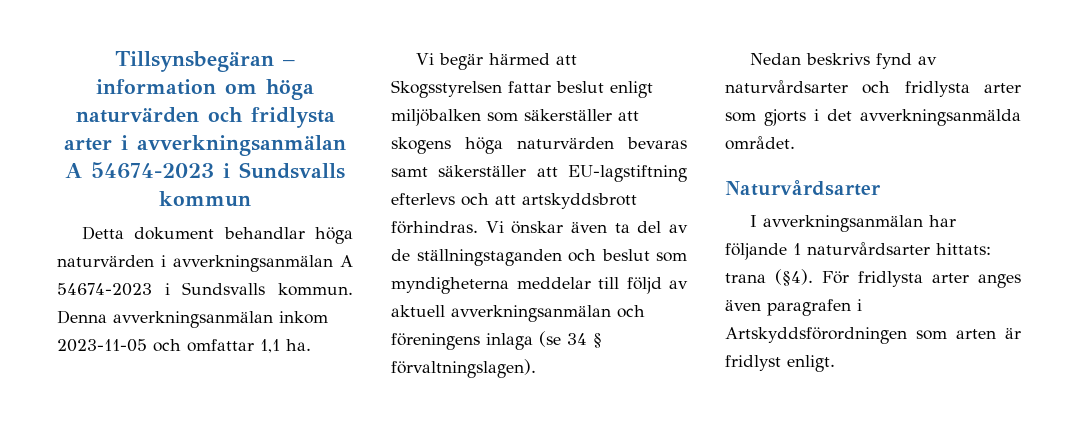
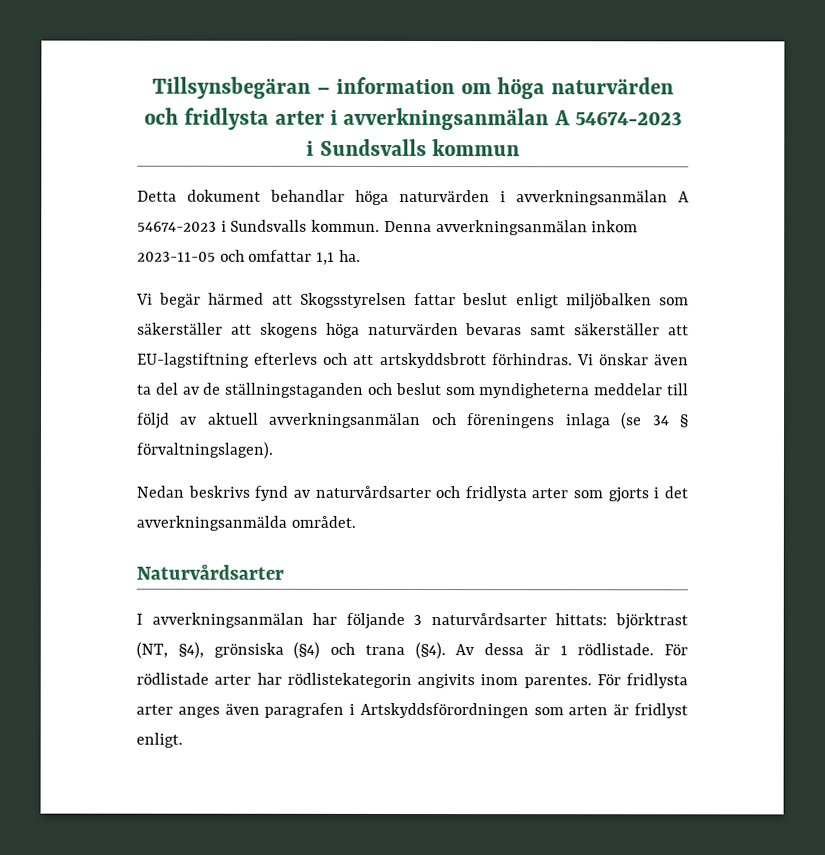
[793,243,801,255] 1 -> [413,615,423,626] 3
[725,269,813,286] trana (§4). -> [614,613,688,630] [136,641,688,660] [136,672,592,689] björktrast (NT, §4), grönsiska (§4) och trana (§4). Av dessa är 1 rödlistade. För rödlistade arter har rödlistekategorin angivits inom parentes.

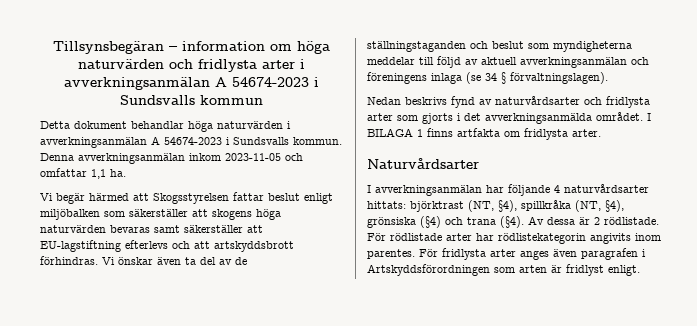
(356, 521) none -> [647,113,651,121] [367,128,601,140] I BILAGA 1 finns artfakta om fridlysta arter.
[413,615,423,626] 3 -> [554,185,560,193] 4
(204, 650) none -> [521,200,624,212] spillkråka (NT, §4),
[559,645,568,656] 1 -> [594,217,600,225] 2

